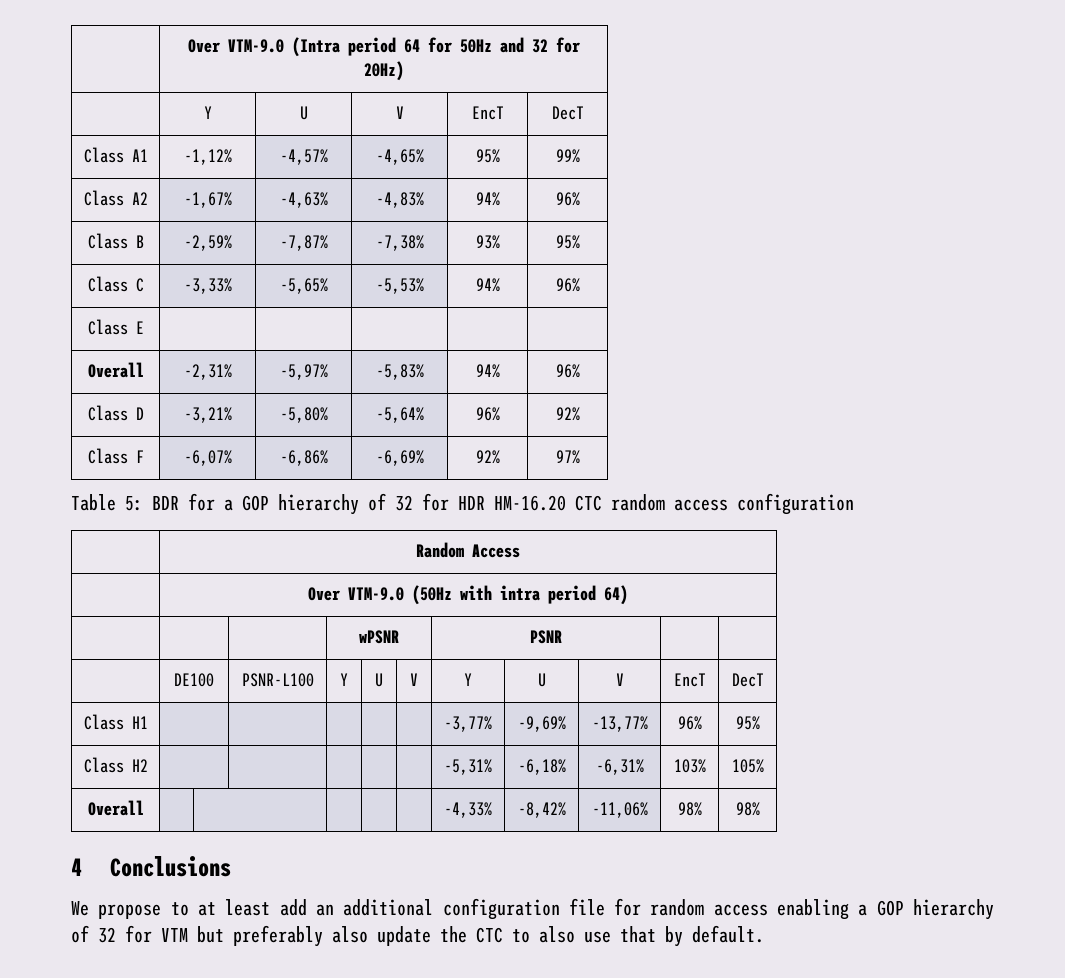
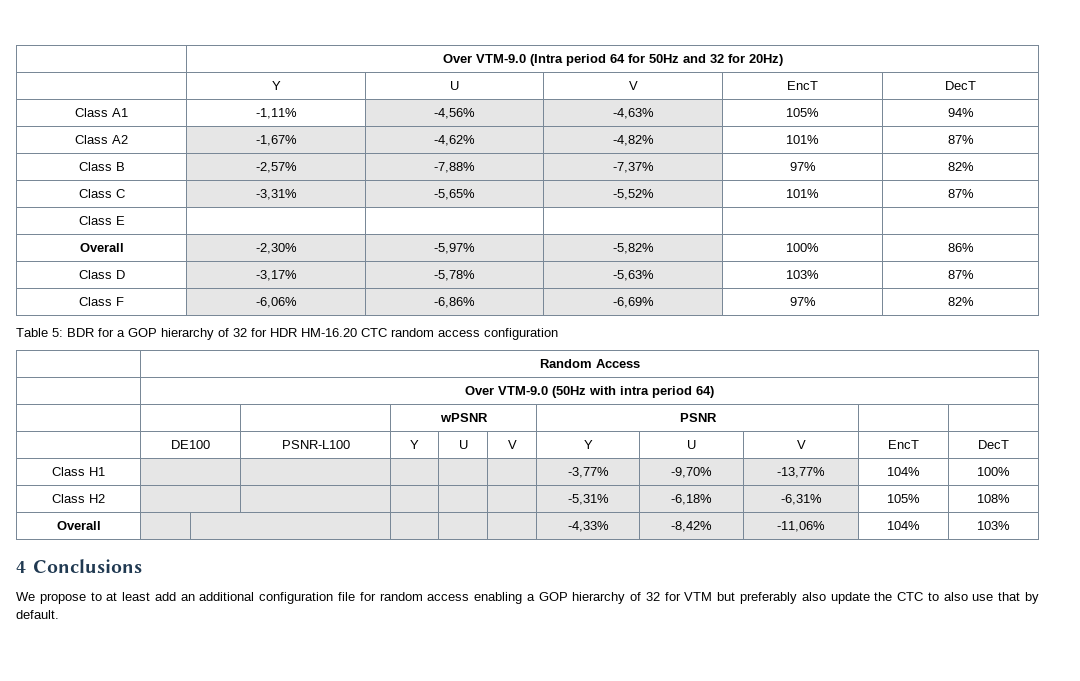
[183,149,232,165] [279,149,328,165] [375,149,424,165] [475,149,500,163] [555,149,580,163] [83,190,148,206] [183,192,232,208] [279,192,328,208] [375,192,424,208] [475,192,500,206] [555,192,580,206] [87,233,144,249] [183,235,232,251] [279,235,328,251] [375,235,424,251] [475,235,500,249] [555,235,580,249] -1,12% | -4,57% | -4,65% | 95% | 99% // Class A2 | -1,67% | -4,63% | -4,83% | 94% | 96% // Class B | -2,59% | -7,87% | -7,38% | 93% | 95% -> [255,108,297,119] [434,108,475,119] [612,108,654,119] [786,108,819,117] [947,108,974,117] [75,135,128,144] [255,135,297,146] [434,135,475,146] [612,135,654,146] [786,135,819,144] [947,135,974,144] [78,162,125,171] [255,162,297,173] [434,162,475,173] [612,162,654,173] [789,162,816,171] [947,162,974,171] -1,11% | -4,56% | -4,63% | 105% | 94% // Class A2 | -1,67% | -4,62% | -4,82% | 101% | 87% // Class B | -2,57% | -7,88% | -7,37% | 97% | 82%
[183,278,232,294] -3,33% -> [255,189,297,200] -3,31%
[375,278,424,294] [475,278,500,292] [555,278,580,292] -5,53% | 94% | 96% -> [612,189,654,200] [786,189,819,198] [947,189,974,198] -5,52% | 101% | 87%
[183,364,232,380] -2,31% -> [255,243,297,254] -2,30%
[375,364,424,380] [475,364,500,378] [555,364,580,378] -5,83% | 94% | 96% -> [612,243,654,254] [786,243,819,252] [947,243,974,252] -5,82% | 100% | 86%
[183,407,232,423] [279,407,328,423] [375,407,424,423] [475,407,500,421] [555,407,580,421] -3,21% | -5,80% | -5,64% | 96% | 92% -> [255,270,297,281] [434,270,475,281] [612,270,654,281] [786,270,819,279] [947,270,974,279] -3,17% | -5,78% | -5,63% | 103% | 87%
[183,450,232,466] -6,07% -> [255,297,297,308] -6,06%
[475,450,500,464] [555,450,580,464] 92% | 97% -> [789,297,816,306] [947,297,974,306] 97% | 82%
[517,716,566,732] -9,69% -> [671,467,712,478] -9,70%
[677,716,702,730] [735,716,760,730] 96% | 95% -> [887,467,920,476] [977,467,1010,476] 104% | 100%
[673,759,706,773] [731,759,764,773] 103% | 105% -> [887,494,920,503] [977,494,1010,503] 105% | 108%
[677,802,702,816] [735,802,760,816] 98% | 98% -> [887,521,920,530] [977,521,1010,530] 104% | 103%

